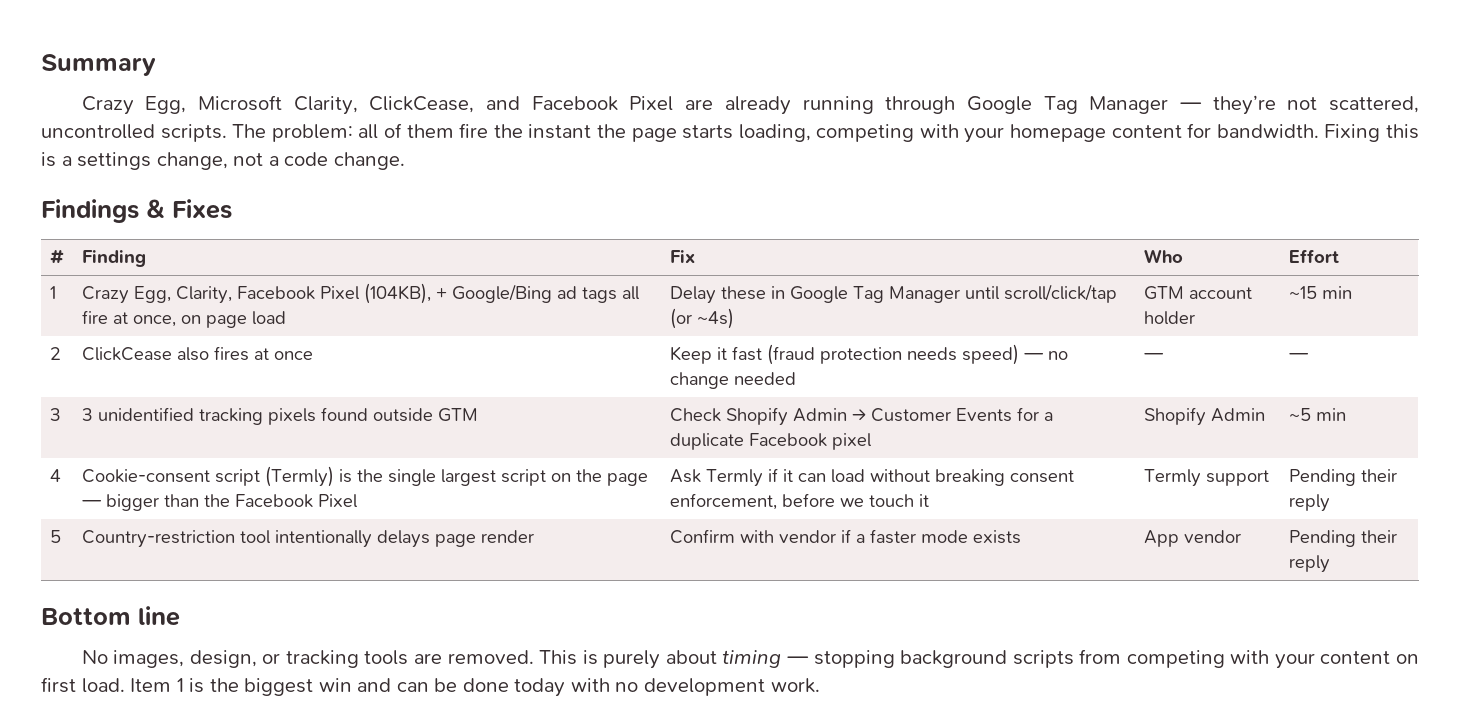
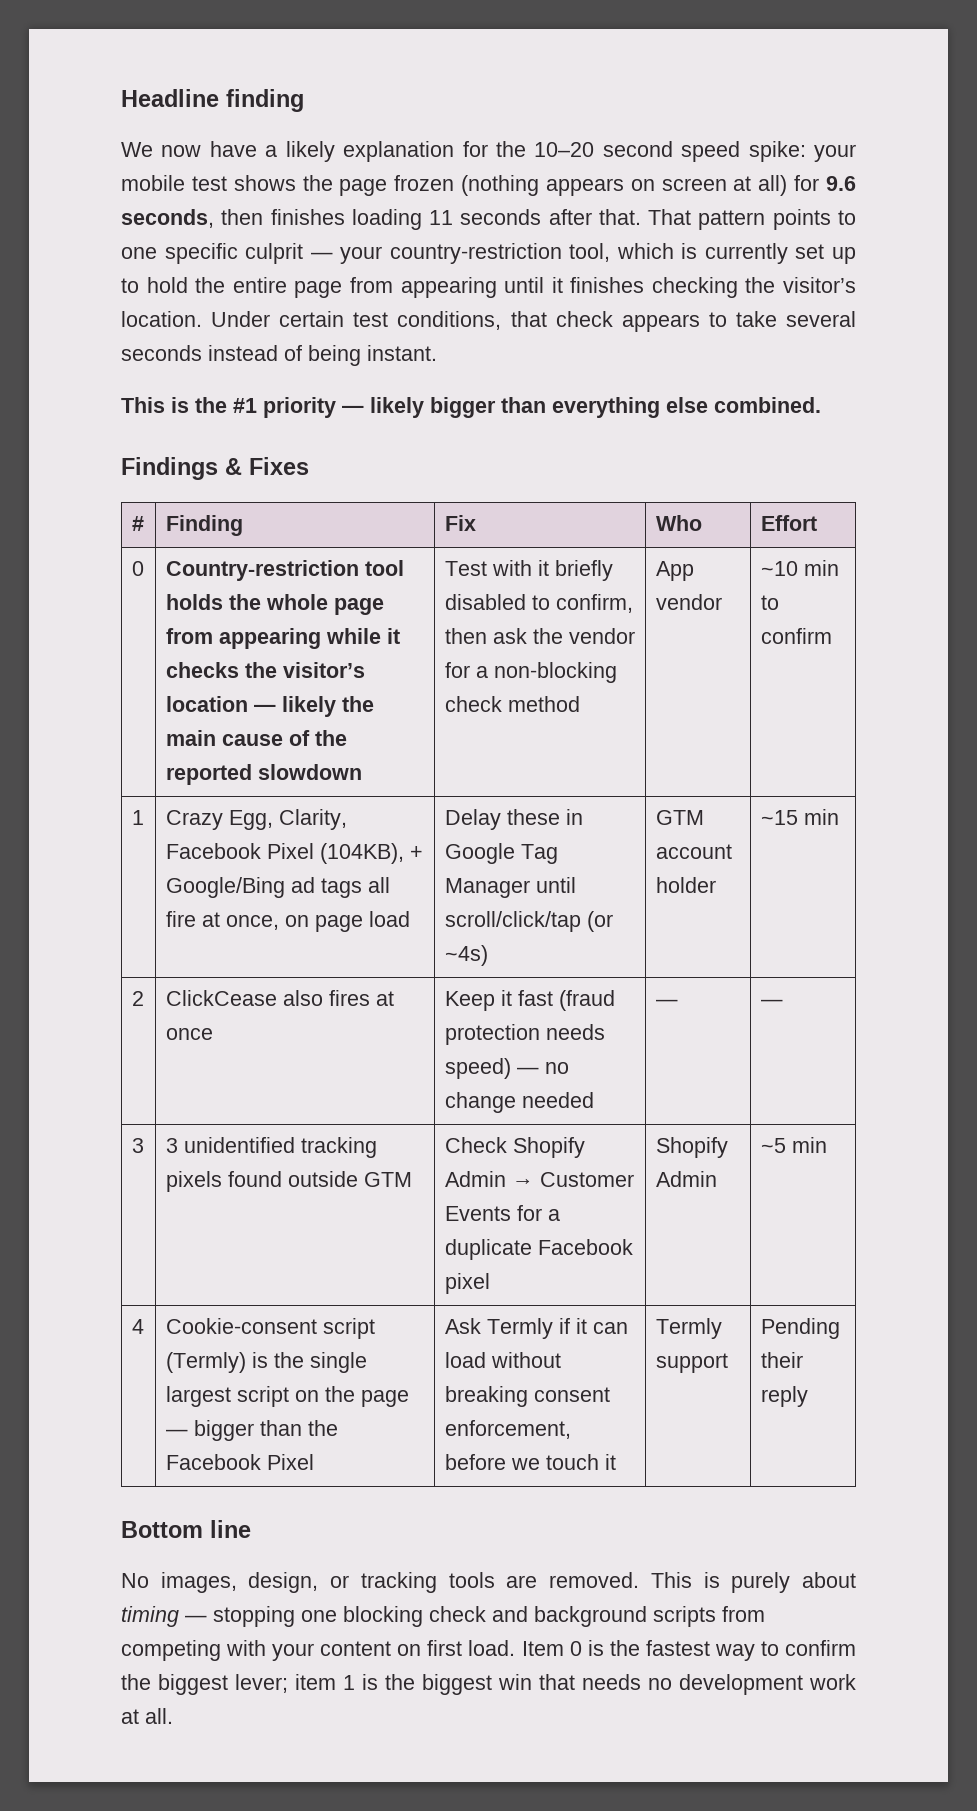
[41,54,156,76] [81,95,1420,115] [41,123,1419,143] [41,152,405,170] Summary // Crazy Egg, Microsoft Clarity, ClickCease, and Facebook Pixel are already running through Google Tag Manager — they’re not scattered, uncontrolled scripts. The problem: all of them fire the instant the page starts loading, competing with your homepage content for bandwidth. Fixing this is a settings change, not a code change. -> [121,89,304,112] [121,141,856,162] [121,175,856,196] [121,209,856,230] [121,243,856,264] [121,277,857,298] [121,311,857,332] [121,345,437,366] [121,397,821,418] Headline finding // We now have a likely explanation for the 10–20 second speed spike: your mobile test shows the page frozen (nothing appears on screen at all) for 9.6 seconds, then finishes loading 11 seconds after that. That pattern points to one specific culprit — your country-restriction tool, which is currently set up to hold the entire page from appearing until it finishes checking the visitor’s location. Under certain test conditions, that check appears to take several seconds instead of being instant. // This is the #1 priority — likely bigger than everything else combined.
(1339, 256) none -> [131,561,144,576] [165,560,404,581] [165,594,384,615] [165,628,400,649] [165,662,365,678] [165,696,374,717] [165,730,347,746] [165,764,362,785] [444,560,613,581] [444,594,633,613] [444,628,635,644] [444,662,617,683] [444,696,580,712] [655,561,694,581] [655,594,722,610] [760,560,839,576] [760,595,779,610] [760,628,832,644] // 0 | Country-restriction tool holds the whole page from appearing while it checks the visitor’s location — likely the main cause of the reported slowdown | Test with it briefly disabled to confirm, then ask the vendor for a non-blocking check method | App vendor | ~10 min to confirm
[49,530,61,543] [81,530,534,548] [669,529,1021,544] [1143,530,1241,547] [1288,530,1397,547] [1288,555,1330,573] // 5 | Country-restriction tool intentionally delays page render | Confirm with vendor if a faster mode exists | App vendor | Pending their reply -> (808, 1396) none
(895, 659) none -> [301,1606,528,1627] one blocking check and
(172, 685) none -> [569,1640,856,1661] [121,1674,336,1695] 0 is the fastest way to confirm the biggest lever; item
[357,678,820,697] and can be done today with no development work. -> [539,1674,856,1695] [121,1708,173,1724] that needs no development work at all.

